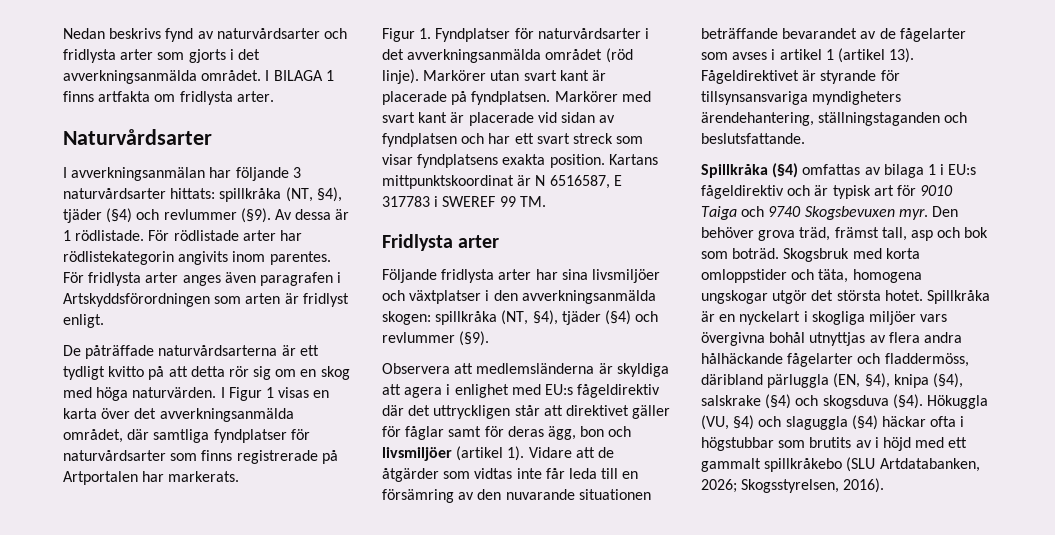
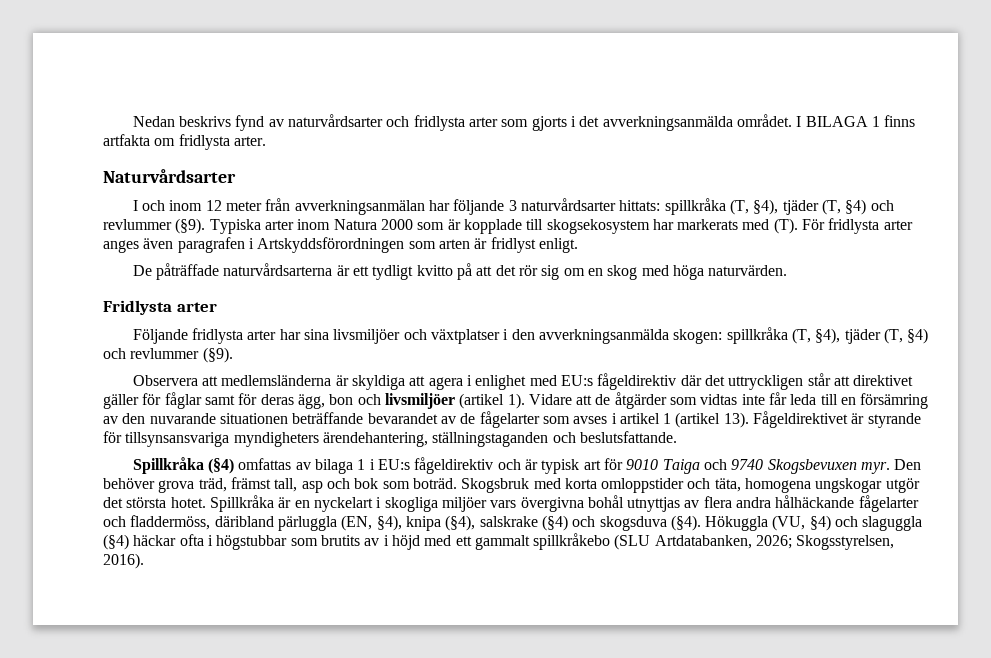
(67, 172) none -> [142,198,291,211] och inom 12 meter från
[285,187,342,202] [63,208,350,223] [63,230,302,241] [63,251,331,265] (NT, §4), tjäder (§4) och revlummer (§9). Av dessa är 1 rödlistade. För rödlistade arter har rödlistekategorin angivits inom parentes. -> [729,199,894,215] [103,218,798,234] (T, §4), tjäder (T, §4) och revlummer (§9). Typiska arter inom Natura 2000 som är kopplade till skogsekosystem har markerats med (T).
[190,366,225,377] detta -> [495,265,516,276] det
[220,387,330,401] [63,408,294,422] [63,429,310,443] [63,450,338,464] [63,471,240,485] [382,28,649,42] [382,48,633,63] [382,69,606,84] [382,91,651,105] [382,112,616,126] [382,133,644,147] [382,154,658,168] [382,175,622,189] [382,196,546,207] I Figur 1 visas en karta över det avverkningsanmälda området, där samtliga fyndplatser för naturvårdsarter som finns registrerade på Artportalen har markerats. // Figur 1. Fyndplatser för naturvårdsarter i det avverkningsanmälda området (röd linje). Markörer utan svart kant är placerade på fyndplatsen. Markörer med svart kant är placerade vid sidan av fyndplatsen och har ett svart streck som visar fyndplatsens exakta position. Kartans mittpunktskoordinat är N 6516587, E 317783 i SWEREF 99 TM. -> (788, 270) none
[501,310,631,325] (NT, §4), tjäder (§4) -> [791,328,929,344] (T, §4), tjäder (T, §4)

